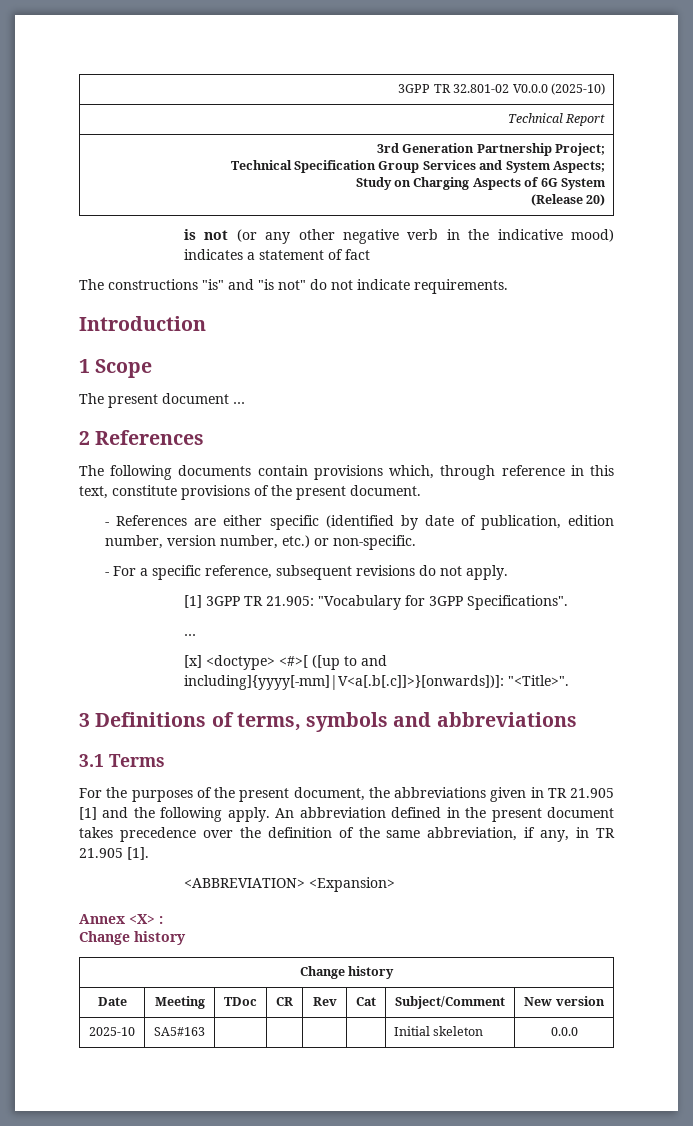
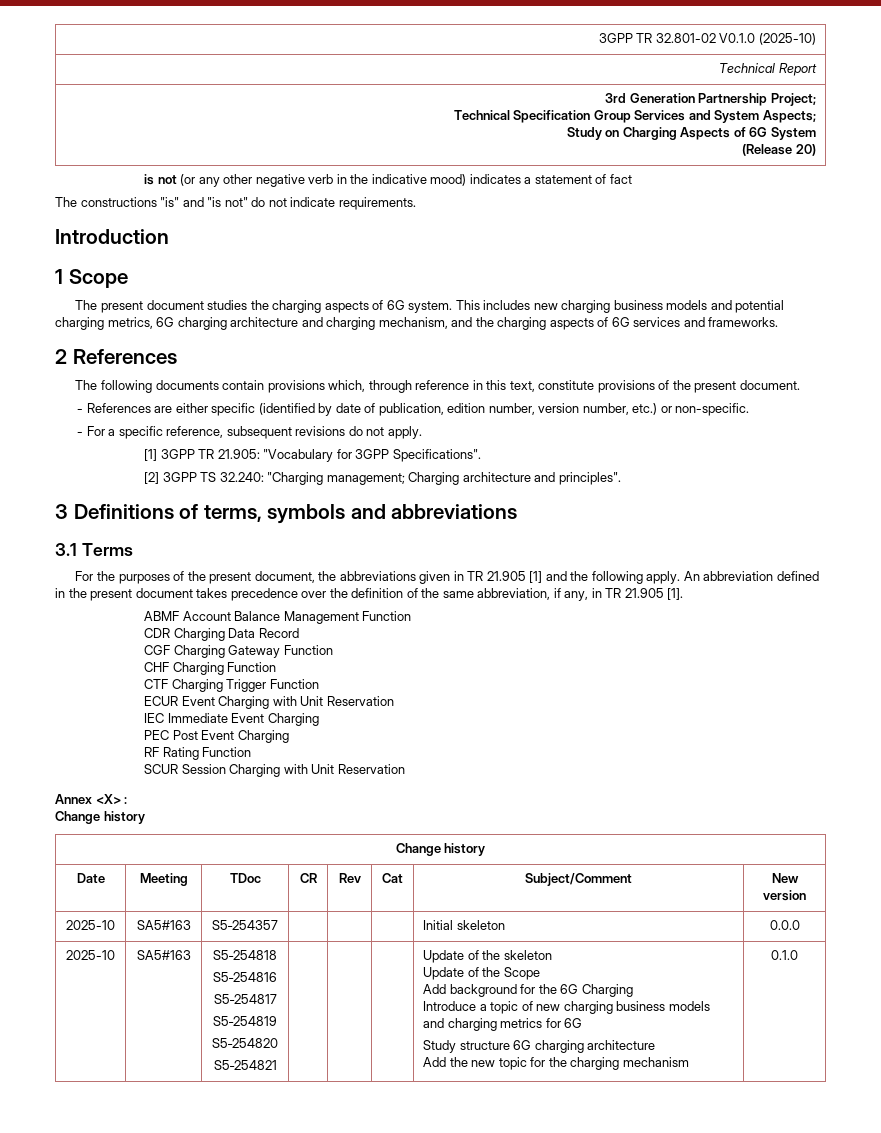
[512,84,548,93] V0.0.0 -> [719,33,756,43] V0.1.0
[233,402,245,404] … -> [207,300,785,313] [55,317,779,330] studies the charging aspects of 6G system. This includes new charging business models and potential charging metrics, 6G charging architecture and charging mechanism, and the charging aspects of 6G services and frameworks.
[184,634,197,636] [184,655,388,670] [184,675,570,690] … // [x] <doctype> <#>[ ([up to and including]{yyyy[-mm]|V<a[.b[.c]]>}[onwards])]: "<Title>". -> [144,472,621,485] [2] 3GPP TS 32.240: "Charging management; Charging architecture and principles".
[184,877,396,892] <ABBREVIATION> <Expansion> -> [144,611,412,624] [144,628,299,641] [144,645,333,658] [144,662,277,675] [144,679,319,692] [144,696,394,709] [144,713,319,726] [144,730,289,743] [144,747,252,760] [144,764,405,777] ABMF Account Balance Management Function // CDR Charging Data Record // CGF Charging Gateway Function // CHF Charging Function // CTF Charging Trigger Function // ECUR Event Charging with Unit Reservation // IEC Immediate Event Charging // PEC Post Event Charging // RF Rating Function // SCUR Session Charging with Unit Reservation
(205, 1031) none -> [212,920,278,930] S5‑254357
(578, 1031) none -> [66,950,115,960] [136,950,191,960] [213,950,277,960] [213,972,277,982] [213,994,277,1004] [213,1016,277,1026] [212,1038,278,1048] [213,1060,277,1070] [423,950,552,963] [423,967,540,980] [423,984,633,997] [423,1001,710,1014] [423,1018,583,1031] [423,1040,656,1053] [423,1057,689,1070] [771,950,798,960] // 2025-10 | SA5#163 | S5‑254818 // S5‑254816 // S5‑254817 // S5‑254819 // S5‑254820 // S5‑254821 | | | | Update of the skeleton // Update of the Scope // Add background for the 6G Charging // Introduce a topic of new charging business models and charging metrics for 6G // Study structure 6G charging architecture // Add the new topic for the charging mechanism | 0.1.0

